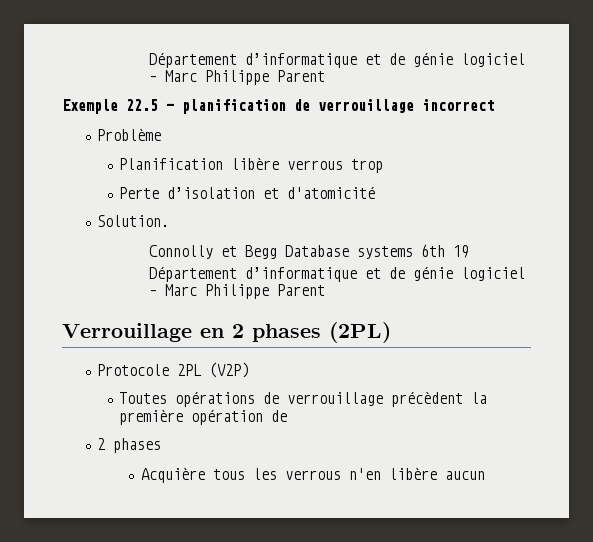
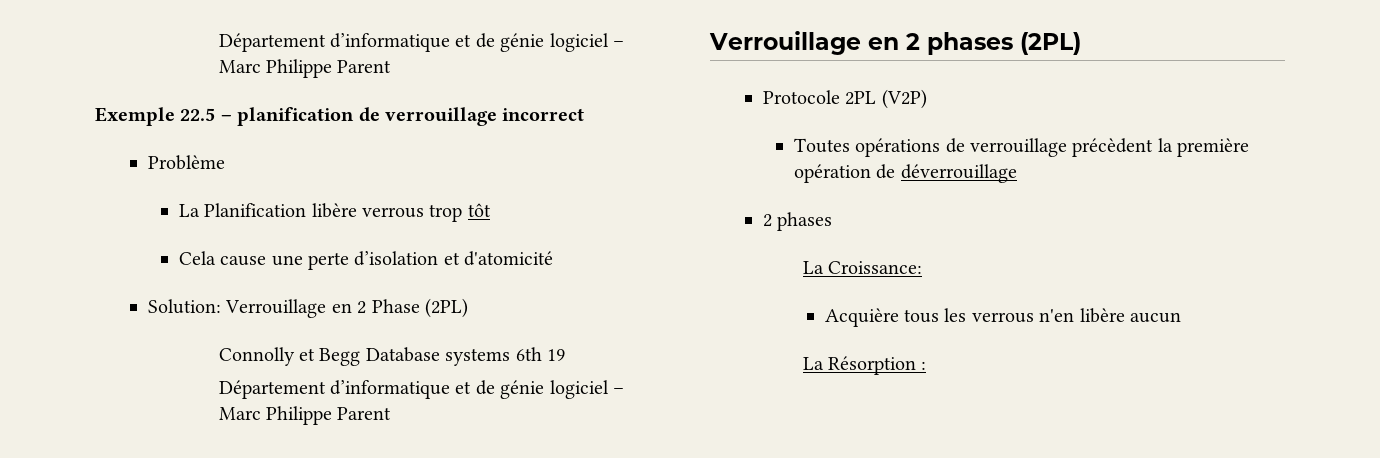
(162, 134) none -> [178,204,200,217] La
[119,186,376,199] [97,215,170,227] // Perte d’isolation et d'atomicité // Solution. -> [467,203,491,217] [178,251,554,270] [147,298,468,318] tôt // Cela cause une perte d’isolation et d'atomicité // Solution: Verrouillage en 2 Phase (2PL)
[97,438,162,453] // 2 phases -> [900,164,1017,183] [762,212,833,231] [802,261,923,274] déverrouillage // 2 phases // La Croissance:
(485, 475) none -> [802,356,927,375] // La Résorption :

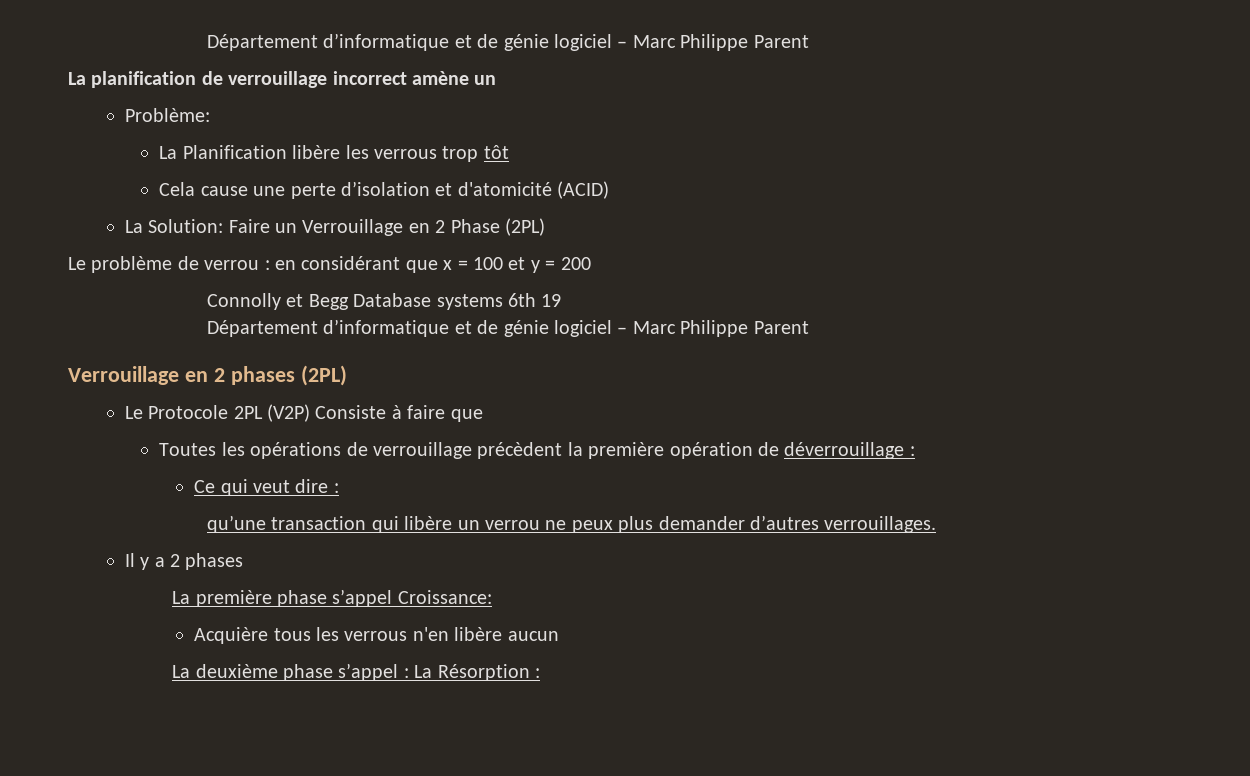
[95,107,232,126] Exemple 22.5 – -> [68,72,86,85] La
[147,155,225,170] // Problème -> [412,71,497,85] [124,108,210,122] amène un // Problème:
(357, 210) none -> [345,145,369,159] les
[147,299,221,314] // Solution: -> [557,181,610,199] [124,219,297,233] (ACID) // La Solution: Faire un
(468, 308) none -> [68,256,591,273] // Le problème de verrou : en considérant que x = 100 et y = 200
(1081, 43) none -> [124,406,143,419] Le
(927, 99) none -> [315,405,483,422] Consiste à faire que
(850, 145) none -> [221,442,245,456] les
(1017, 173) // -> [909,446,915,456] [194,479,339,496] [206,515,937,533] [124,553,165,570] : // Ce qui veut dire : // qu’une transaction qui libère un verrou ne peux plus demander d’autres verrouillages. // Il y a
(824, 267) none -> [195,589,393,607] première phase s’appel
(824, 363) none -> [195,663,433,681] deuxième phase s’appel : La

